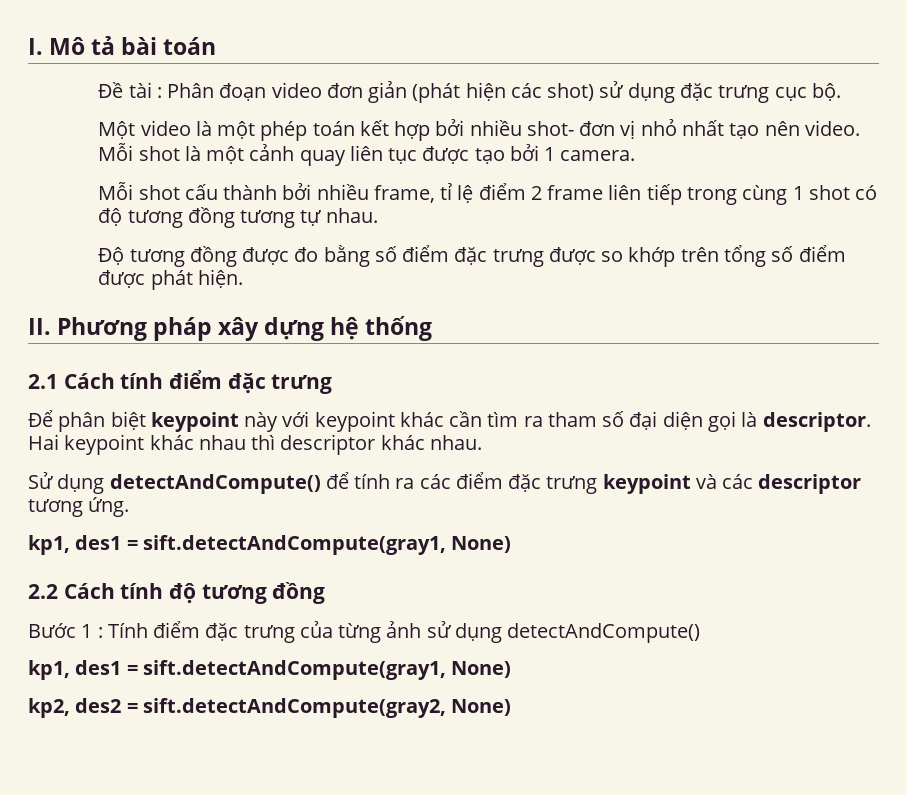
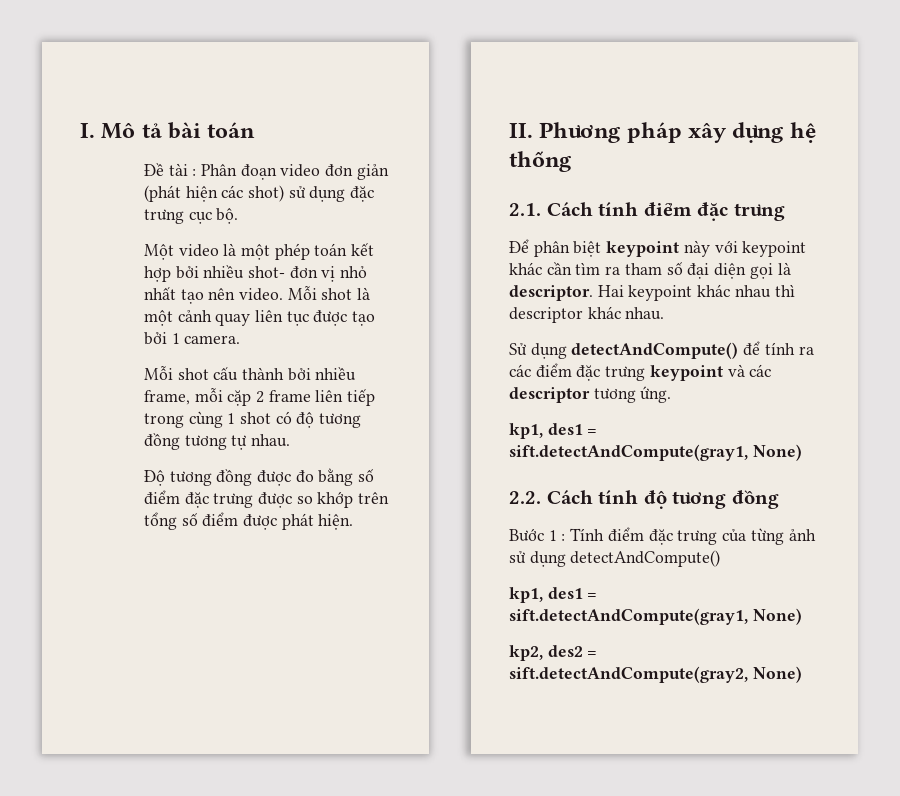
[440,183,526,203] tỉ lệ điểm -> [194,388,252,406] mỗi cặp
[28,374,58,389] 2.1 -> [509,203,541,216] 2.1.
[28,584,58,599] 2.2 -> [509,491,541,504] 2.2.

